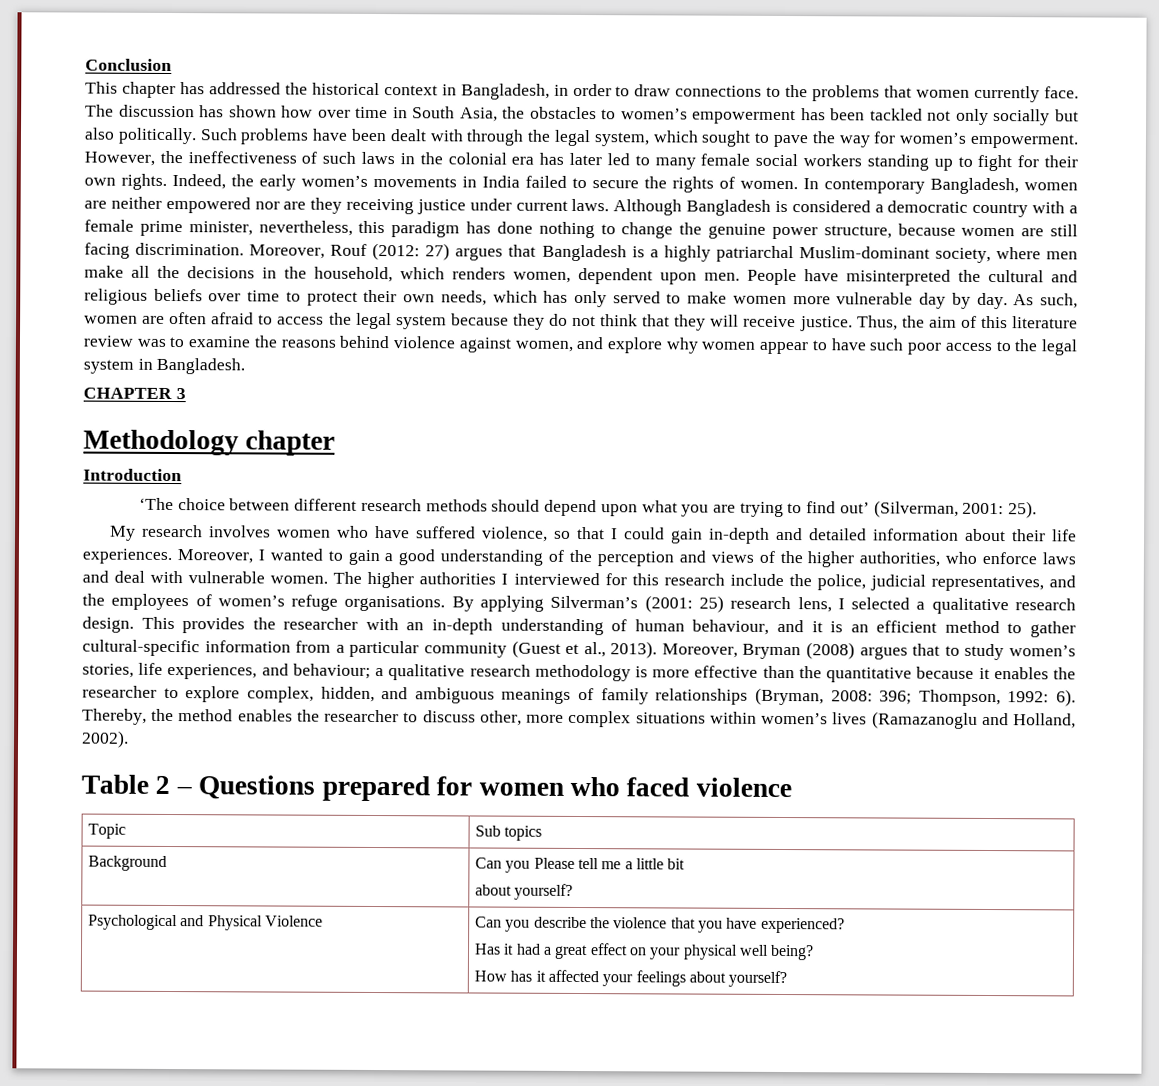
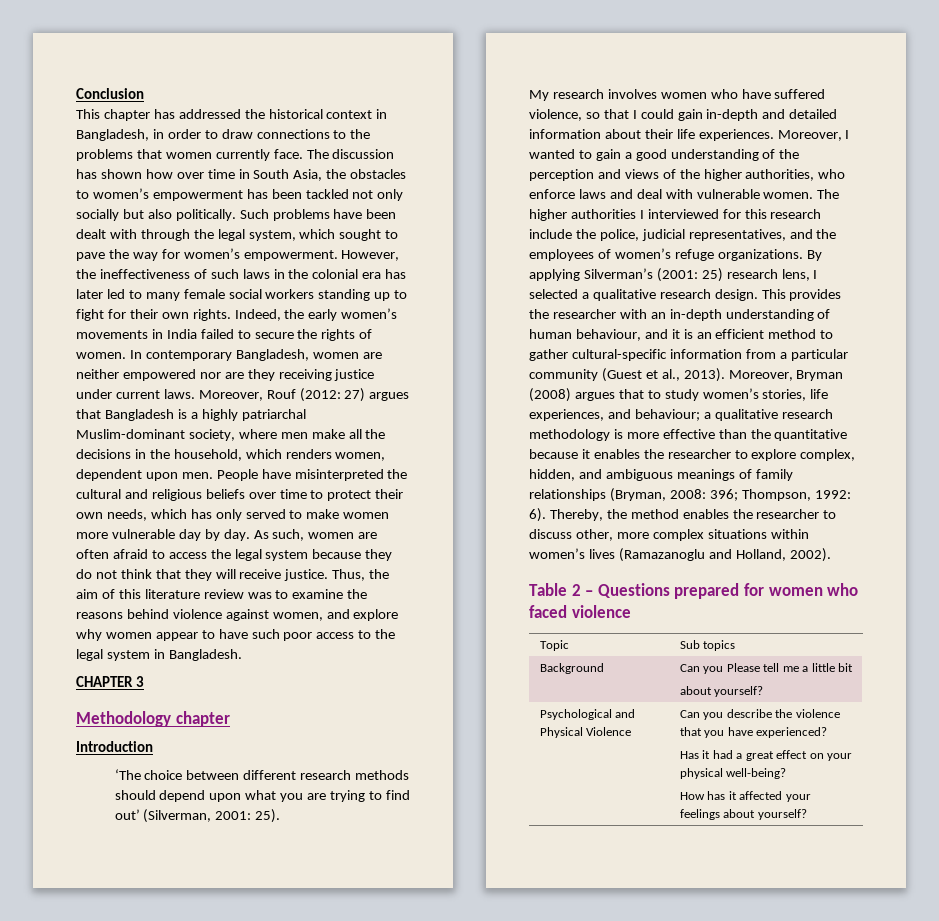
[613,199,1079,218] [84,219,1079,240] [84,242,245,259] Although Bangladesh is considered a democratic country with a female prime minister, nevertheless, this paradigm has done nothing to change the genuine power structure, because women are still facing discrimination. -> (195, 394) none
[344,595,446,612] organisations. -> [717,249,803,261] organizations.
[738,944,815,961] well being? -> [726,768,787,779] well-being?

